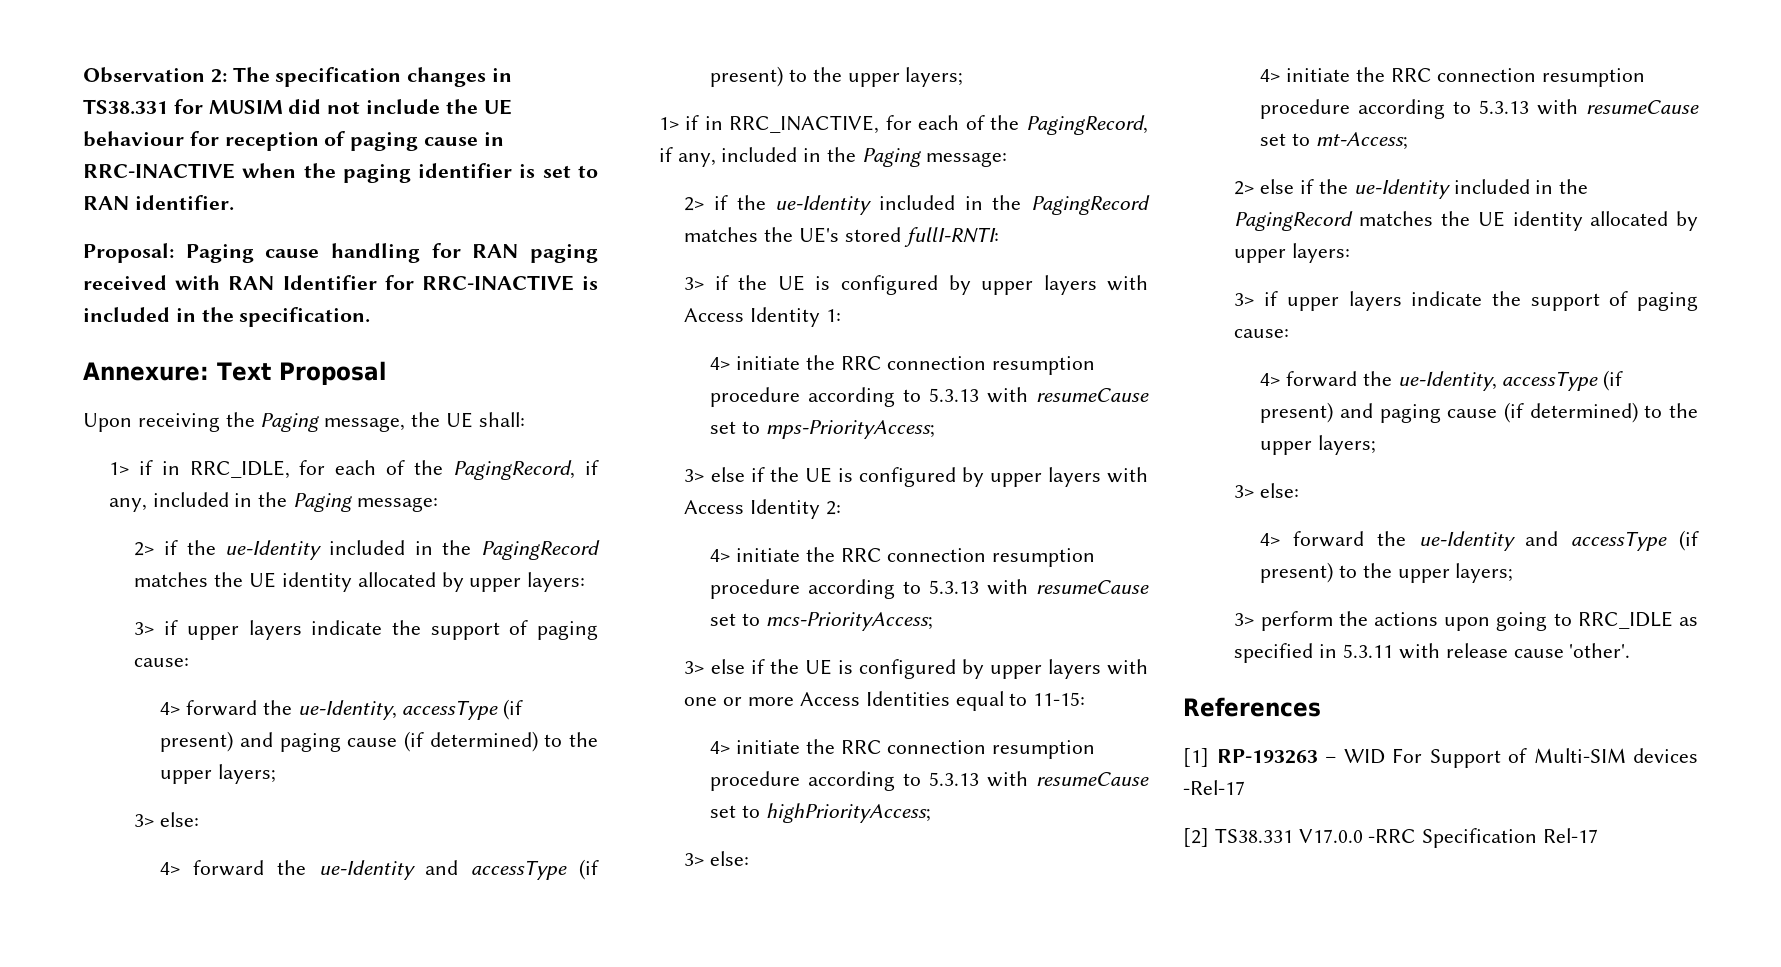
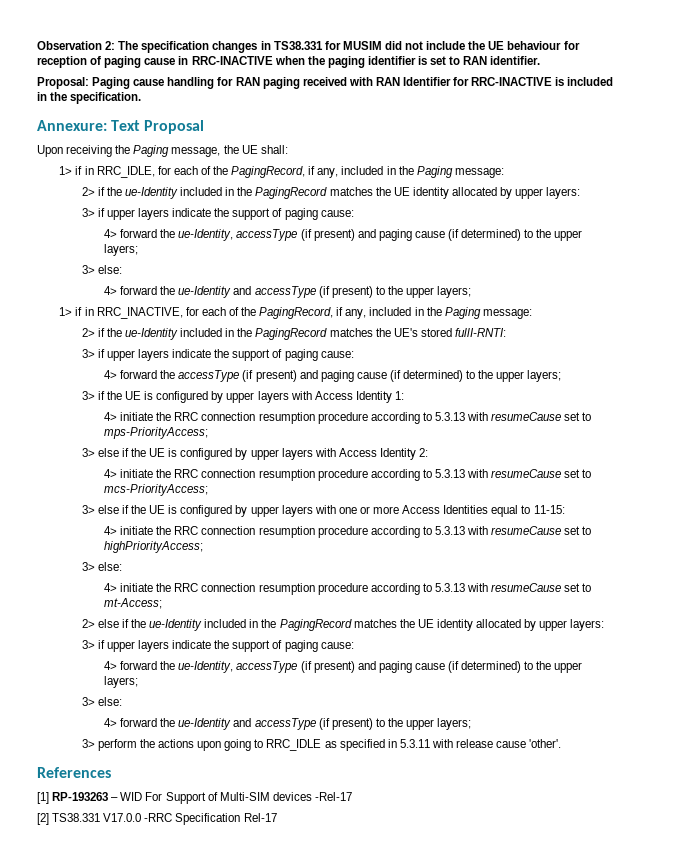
(999, 237) none -> [81,349,354,361] [103,370,562,382] // 3> if upper layers indicate the support of paging cause: // 4> forward the accessType (if present) and paging cause (if determined) to the upper layers;

